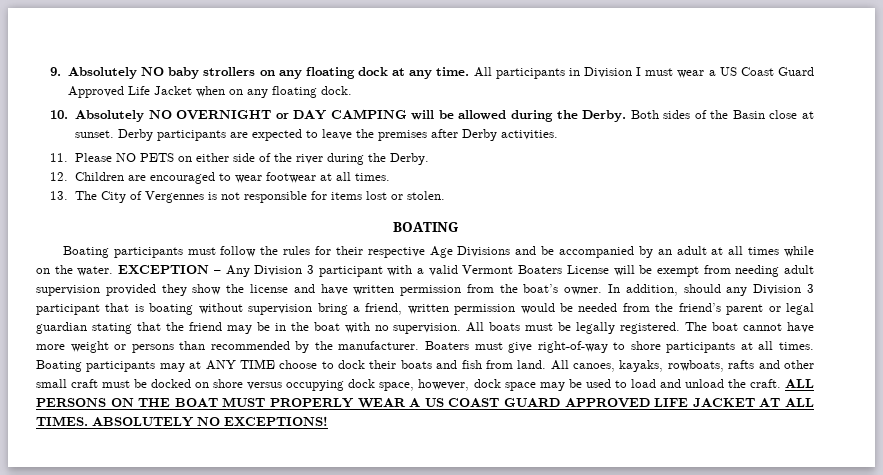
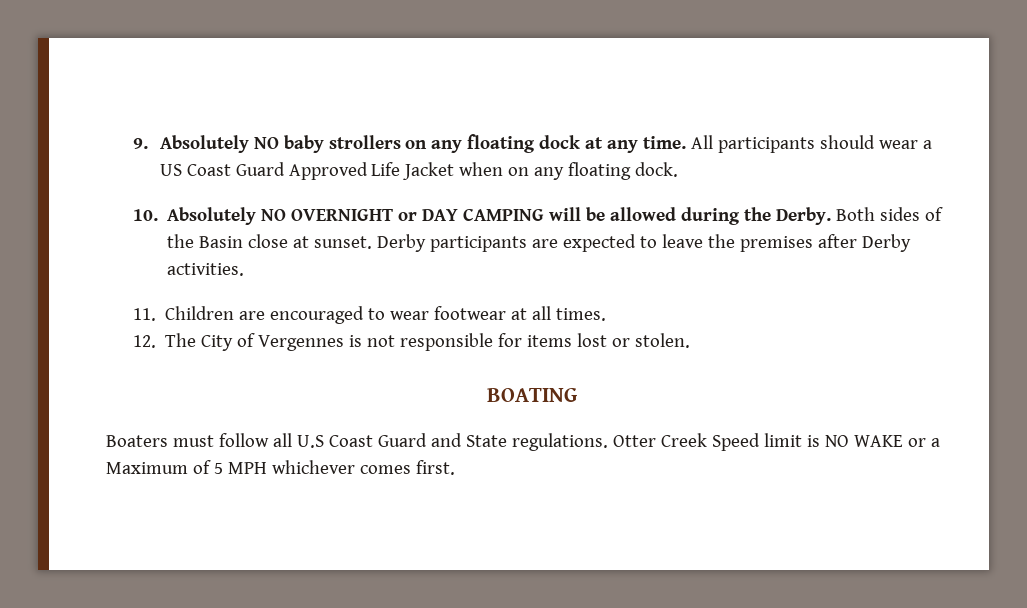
[568,67,674,78] in Division I must -> [820,135,876,149] should
[74,153,429,165] [50,172,69,181] Please NO PETS on either side of the river during the Derby. // 12. -> (156, 314) none
[50,191,69,200] 13. -> [132,335,156,348] 12.
[62,246,814,258] [36,265,815,277] [36,284,814,296] [36,303,815,315] [36,322,815,334] [36,341,814,353] [36,359,815,372] [36,379,815,391] [36,397,815,408] [36,416,328,427] Boating participants must follow the rules for their respective Age Divisions and be accompanied by an adult at all times while on the water. EXCEPTION – Any Division 3 participant with a valid Vermont Boaters License will be exempt from needing adult supervision provided they show the license and have written permission from the boat’s owner. In addition, should any Division 3 participant that is boating without supervision bring a friend, written permission would be needed from the friend’s parent or legal guardian stating that the friend may be in the boat with no supervision. All boats must be legally registered. The boat cannot have more weight or persons than recommended by the manufacturer. Boaters must give right-of-way to shore participants at all times. Boating participants may at ANY TIME choose to dock their boats and fish from land. All canoes, kayaks, rowboats, rafts and other small craft must be docked on shore versus occupying dock space, however, dock space may be used to load and unload the craft. ALL PERSONS ON THE BOAT MUST PROPERLY WEAR A US COAST GUARD APPROVED LIFE JACKET AT ALL TIMES. ABSOLUTELY NO EXCEPTIONS! -> [106,433,940,451] [106,460,455,475] Boaters must follow all U.S Coast Guard and State regulations. Otter Creek Speed limit is NO WAKE or a Maximum of 5 MPH whichever comes first.

